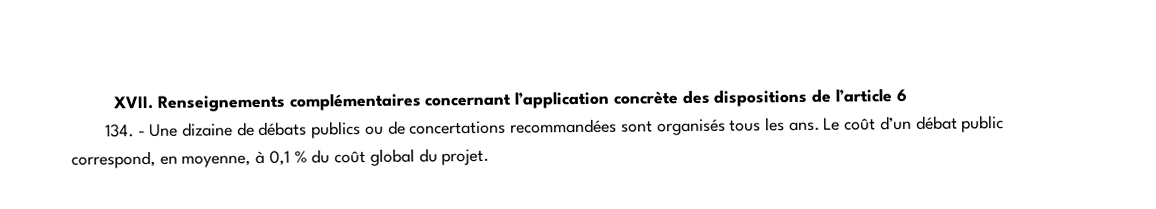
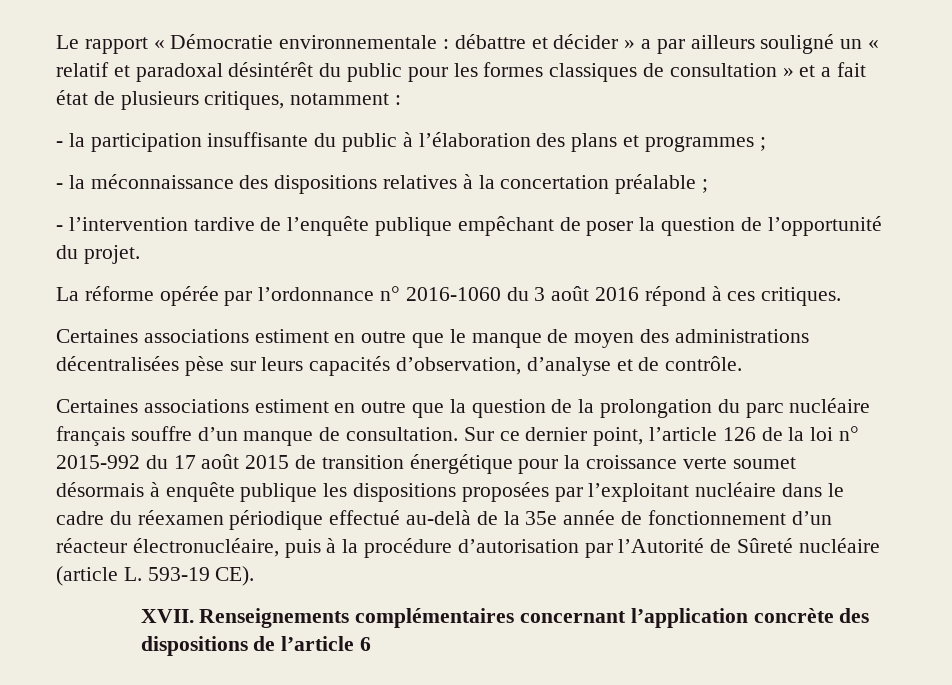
(113, 102) none -> [56,34,880,54] [56,62,867,82] [56,90,402,110] [56,132,766,152] [56,174,709,194] [56,216,882,236] [56,245,140,264] [56,286,842,306] [56,329,809,348] [56,356,743,376] [56,398,871,418] [56,426,860,446] [56,454,796,474] [56,482,844,502] [56,510,832,530] [56,538,880,558] [56,566,255,586] Le rapport « Démocratie environnementale : débattre et décider » a par ailleurs souligné un « relatif et paradoxal désintérêt du public pour les formes classiques de consultation » et a fait état de plusieurs critiques, notamment : // - la participation insuffisante du public à l’élaboration des plans et programmes ; // - la méconnaissance des dispositions relatives à la concertation préalable ; // - l’intervention tardive de l’enquête publique empêchant de poser la question de l’opportunité du projet. // La réforme opérée par l’ordonnance n° 2016-1060 du 3 août 2016 répond à ces critiques. // Certaines associations estiment en outre que le manque de moyen des administrations décentralisées pèse sur leurs capacités d’observation, d’analyse et de contrôle. // Certaines associations estiment en outre que la question de la prolongation du parc nucléaire français souffre d’un manque de consultation. Sur ce dernier point, l’article 126 de la loi n° 2015-992 du 17 août 2015 de transition énergétique pour la croissance verte soumet désormais à enquête publique les dispositions proposées par l’exploitant nucléaire dans le cadre du réexamen périodique effectué au-delà de la 35e année de fonctionnement d’un réacteur électronucléaire, puis à la procédure d’autorisation par l’Autorité de Sûreté nucléaire (article L. 593-19 CE). //
[104,115,1005,139] [71,148,490,169] // 134. - Une dizaine de débats publics ou de concertations recommandées sont organisés tous les ans. Le coût d’un débat public correspond, en moyenne, à 0,1 % du coût global du projet. -> (371, 644) none

